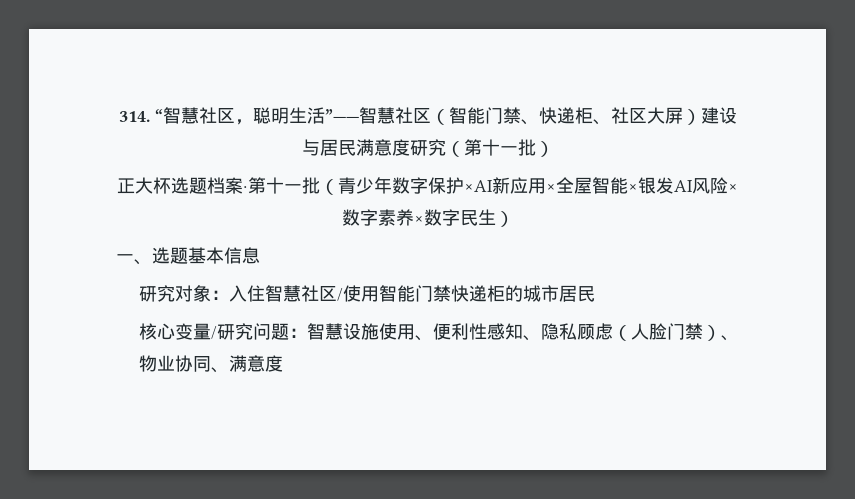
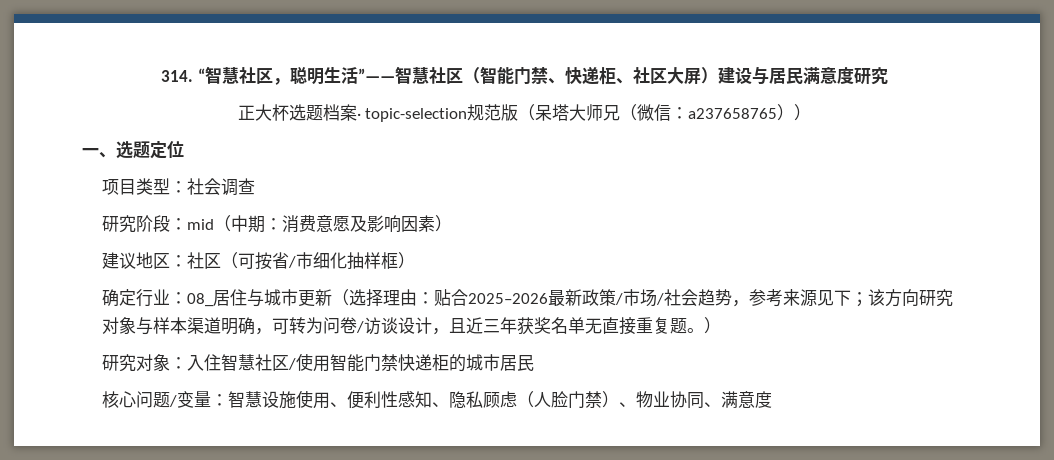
[445,139,554,157] （第十一批） -> (888, 76) none
[248,177,738,195] [341,209,514,227] [116,247,260,265] 第十一批（青少年数字保护×AI新应用×全屋智能×银发AI风险×数字素养×数字民生） // 一、选题基本信息 -> [365,104,812,122] [82,141,184,159] [101,178,255,196] [101,215,452,233] [101,252,415,270] [101,289,953,307] [101,317,721,335] topic-selection规范版（呆塔大师兄（微信：a237658765）） // 一、选题定位 // 项目类型：社会调查 // 研究阶段：mid（中期：消费意愿及影响因素） // 建议地区：社区（可按省/市细化抽样框） // 确定行业：08_居住与城市更新（选择理由：贴合2025–2026最新政策/市场/社会趋势，参考来源见下；该方向研究对象与样本渠道明确，可转为问卷/访谈设计，且近三年获奖名单无直接重复题。）
[174,323,289,340] 变量/研究问题 -> [135,391,211,408] 问题/变量

